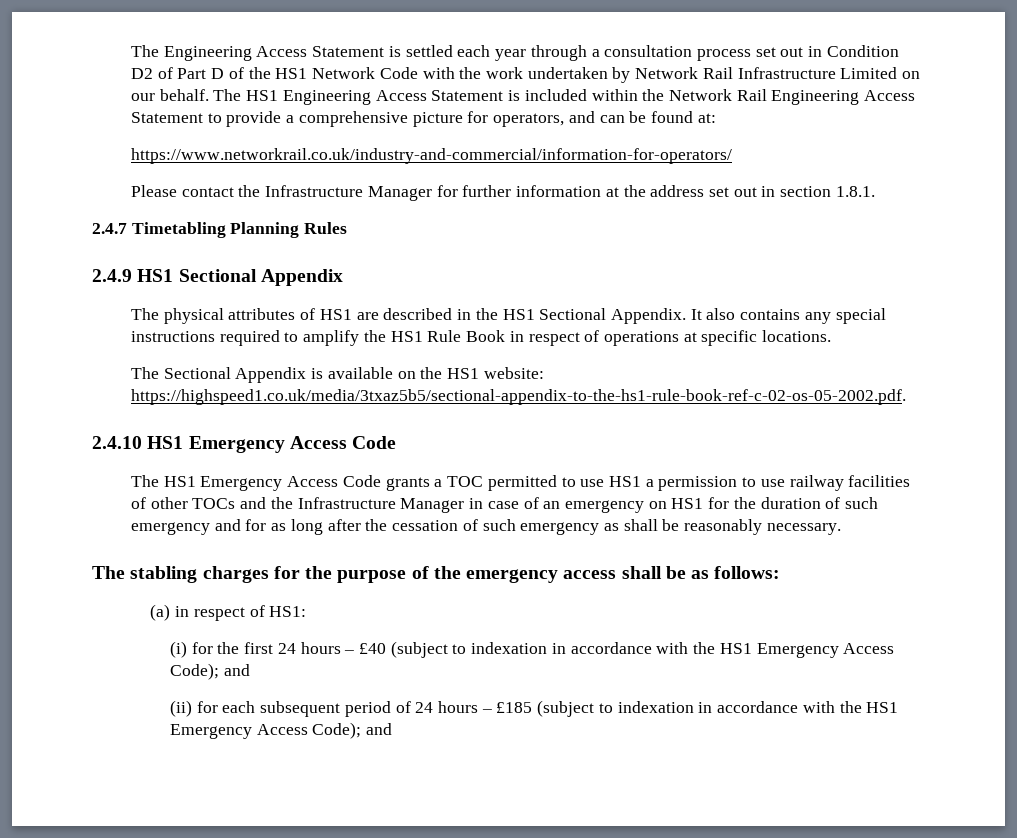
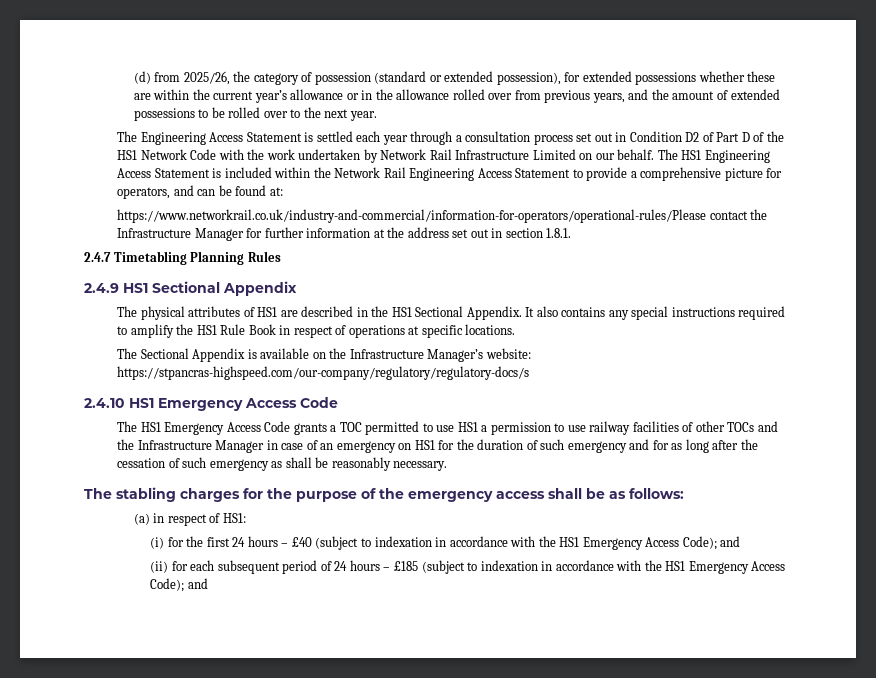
(130, 51) none -> [133,71,776,85] [133,89,780,103] [133,107,377,121] (d) from 2025/26, the category of possession (standard or extended possession), for extended possessions whether these are within the current year’s allowance or in the allowance rolled over from previous years, and the amount of extended possessions to be rolled over to the next year. //
[130,148,732,164] [130,185,177,197] https://www.networkrail.co.uk/industry-and-commercial/information-for-operators/ // Please -> [117,209,707,223] https://www.networkrail.co.uk/industry-and-commercial/information-for-operators/operational-rules/Please
[447,367,544,379] [130,389,906,405] HS1 website: https://highspeed1.co.uk/media/3txaz5b5/sectional-appendix-to-the-hs1-rule-book-ref-c-02-os-05-2002.pdf. -> [349,348,531,362] [117,366,530,380] Infrastructure Manager’s website: https://stpancras-highspeed.com/our-company/regulatory/regulatory-docs/s

